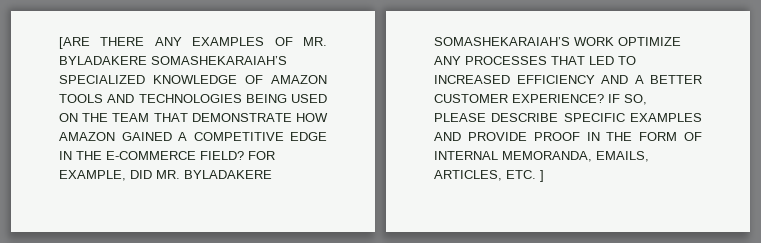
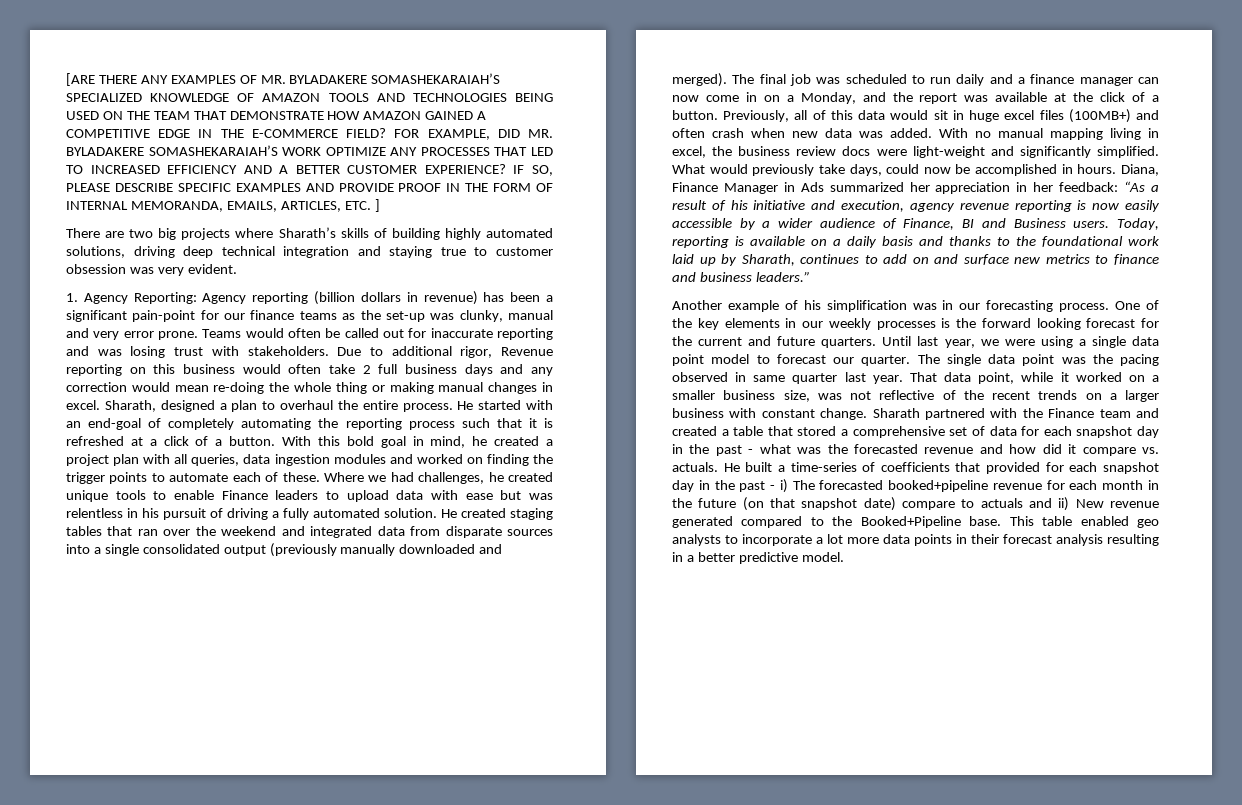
(544, 176) none -> [66,227,553,240] [66,246,553,258] [66,264,237,276] [66,291,553,305] [66,310,554,322] [66,328,553,340] [66,346,553,358] [66,364,554,376] [66,382,553,394] [66,400,553,412] [66,418,553,430] [66,436,554,448] [66,454,553,466] [66,472,553,484] [66,490,554,502] [66,508,553,520] [66,526,553,538] [66,543,503,557] [672,73,1159,87] [672,92,1159,104] [672,109,1159,123] [672,128,1159,140] [672,146,1159,158] [672,164,1159,176] [672,181,1159,194] [672,200,1160,212] [672,218,1159,230] [672,236,1159,248] [672,254,1159,266] [672,271,810,282] [672,300,1159,312] [672,318,1159,330] [672,336,1159,348] [672,354,1159,366] [672,372,1159,384] [672,390,1159,402] [672,408,1159,420] [672,426,1160,438] [672,444,1159,456] [672,462,1159,474] [672,479,1159,493] [672,497,1159,511] [672,516,1159,528] [672,534,1159,546] [672,552,844,564] // There are two big projects where Sharath’s skills of building highly automated solutions, driving deep technical integration and staying true to customer obsession was very evident. // 1. Agency Reporting: Agency reporting (billion dollars in revenue) has been a significant pain-point for our finance teams as the set-up was clunky, manual and very error prone. Teams would often be called out for inaccurate reporting and was losing trust with stakeholders. Due to additional rigor, Revenue reporting on this business would often take 2 full business days and any correction would mean re-doing the whole thing or making manual changes in excel. Sharath, designed a plan to overhaul the entire process. He started with an end-goal of completely automating the reporting process such that it is refreshed at a click of a button. With this bold goal in mind, he created a project plan with all queries, data ingestion modules and worked on finding the trigger points to automate each of these. Where we had challenges, he created unique tools to enable Finance leaders to upload data with ease but was relentless in his pursuit of driving a fully automated solution. He created staging tables that ran over the weekend and integrated data from disparate sources into a single consolidated output (previously manually downloaded and merged). The final job was scheduled to run daily and a finance manager can now come in on a Monday, and the report was available at the click of a button. Previously, all of this data would sit in huge excel files (100MB+) and often crash when new data was added. With no manual mapping living in excel, the business review docs were light-weight and significantly simplified. What would previously take days, could now be accomplished in hours. Diana, Finance Manager in Ads summarized her appreciation in her feedback: “As a result of his initiative and execution, agency revenue reporting is now easily accessible by a wider audience of Finance, BI and Business users. Today, reporting is available on a daily basis and thanks to the foundational work laid up by Sharath, continues to add on and surface new metrics to finance and business leaders.” // Another example of his simplification was in our forecasting process. One of the key elements in our weekly processes is the forward looking forecast for the current and future quarters. Until last year, we were using a single data point model to forecast our quarter. The single data point was the pacing observed in same quarter last year. That data point, while it worked on a smaller business size, was not reflective of the recent trends on a larger business with constant change. Sharath partnered with the Finance team and created a table that stored a comprehensive set of data for each snapshot day in the past - what was the forecasted revenue and how did it compare vs. actuals. He built a time-series of coefficients that provided for each snapshot day in the past - i) The forecasted booked+pipeline revenue for each month in the future (on that snapshot date) compare to actuals and ii) New revenue generated compared to the Booked+Pipeline base. This table enabled geo analysts to incorporate a lot more data points in their forecast analysis resulting in a better predictive model.

